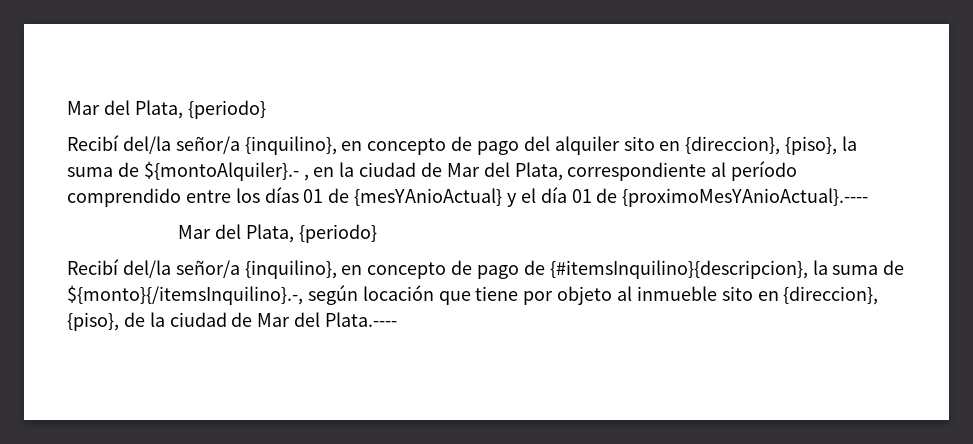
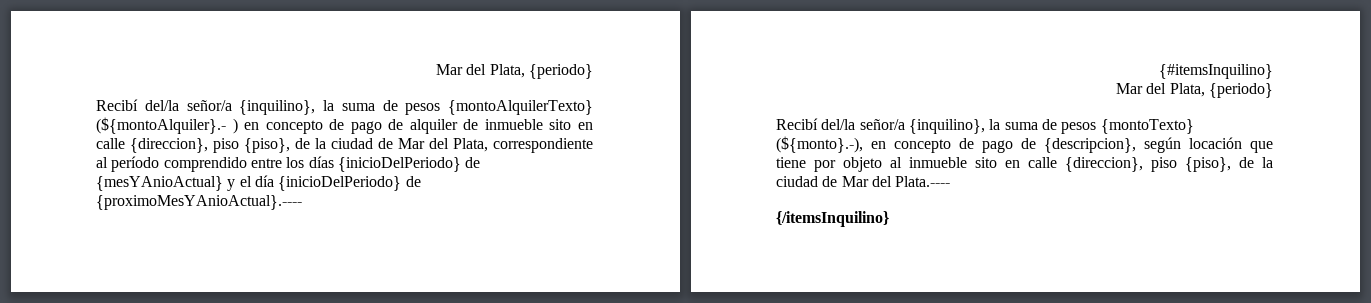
[67,100,266,119] [67,135,858,155] [67,161,335,181] Mar del Plata, {periodo} // Recibí del/la señor/a {inquilino}, en concepto de pago del alquiler sito en {direccion}, {piso}, la suma de ${montoAlquiler}.- , en -> [436,64,593,79] [96,99,593,115] [96,117,594,134] [96,138,310,153] Mar del Plata, {periodo} // Recibí del/la señor/a {inquilino}, la suma de pesos {montoAlquilerTexto} (${montoAlquiler}.- ) en concepto de pago de alquiler de inmueble sito en calle {direccion}, piso {piso}, de
[303,189,324,203] 01 -> [337,157,461,172] {inicioDelPeriodo}
[571,189,592,203] 01 -> [278,176,402,191] {inicioDelPeriodo}
[177,224,377,243] [67,259,905,279] [67,285,303,305] // Mar del Plata, {periodo} // Recibí del/la señor/a {inquilino}, en concepto de pago de {#itemsInquilino}{descripcion}, la suma de ${monto}{/itemsInquilino}.-, -> [1159,64,1273,79] [1116,83,1273,98] [776,118,1194,134] [776,136,1136,153] // {#itemsInquilino} // Mar del Plata, {periodo} // Recibí del/la señor/a {inquilino}, la suma de pesos {montoTexto} (${monto}.-), en concepto de pago de {descripcion},
[783,286,879,305] {direccion}, -> [1028,157,1177,172] calle {direccion}, piso
(398, 319) none -> [776,211,889,227] // {/itemsInquilino}

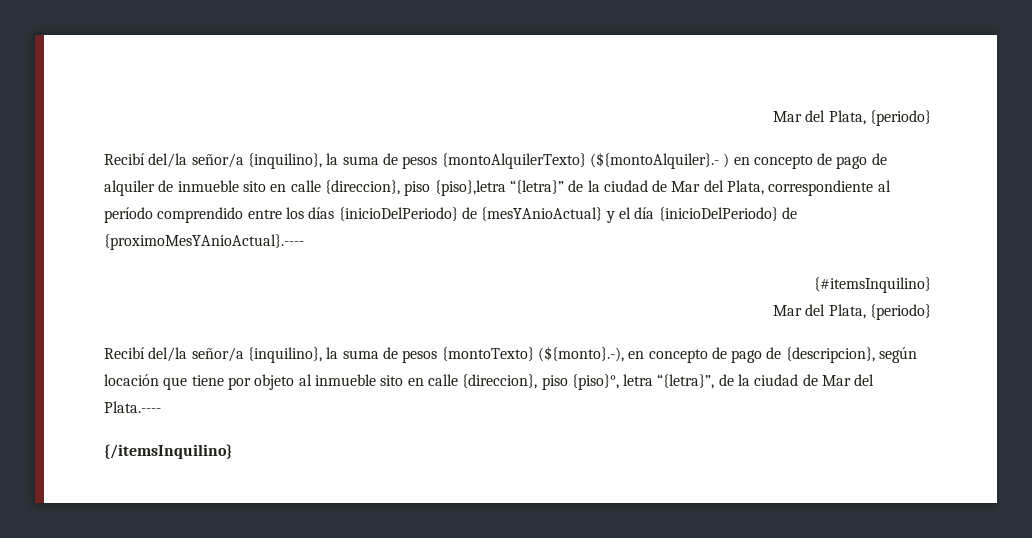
[244,138,290,153] {piso}, -> [434,180,564,196] {piso},letra “{letra}”
[1185,157,1231,172] {piso}, -> [571,374,715,390] {piso}°, letra “{letra}”,

